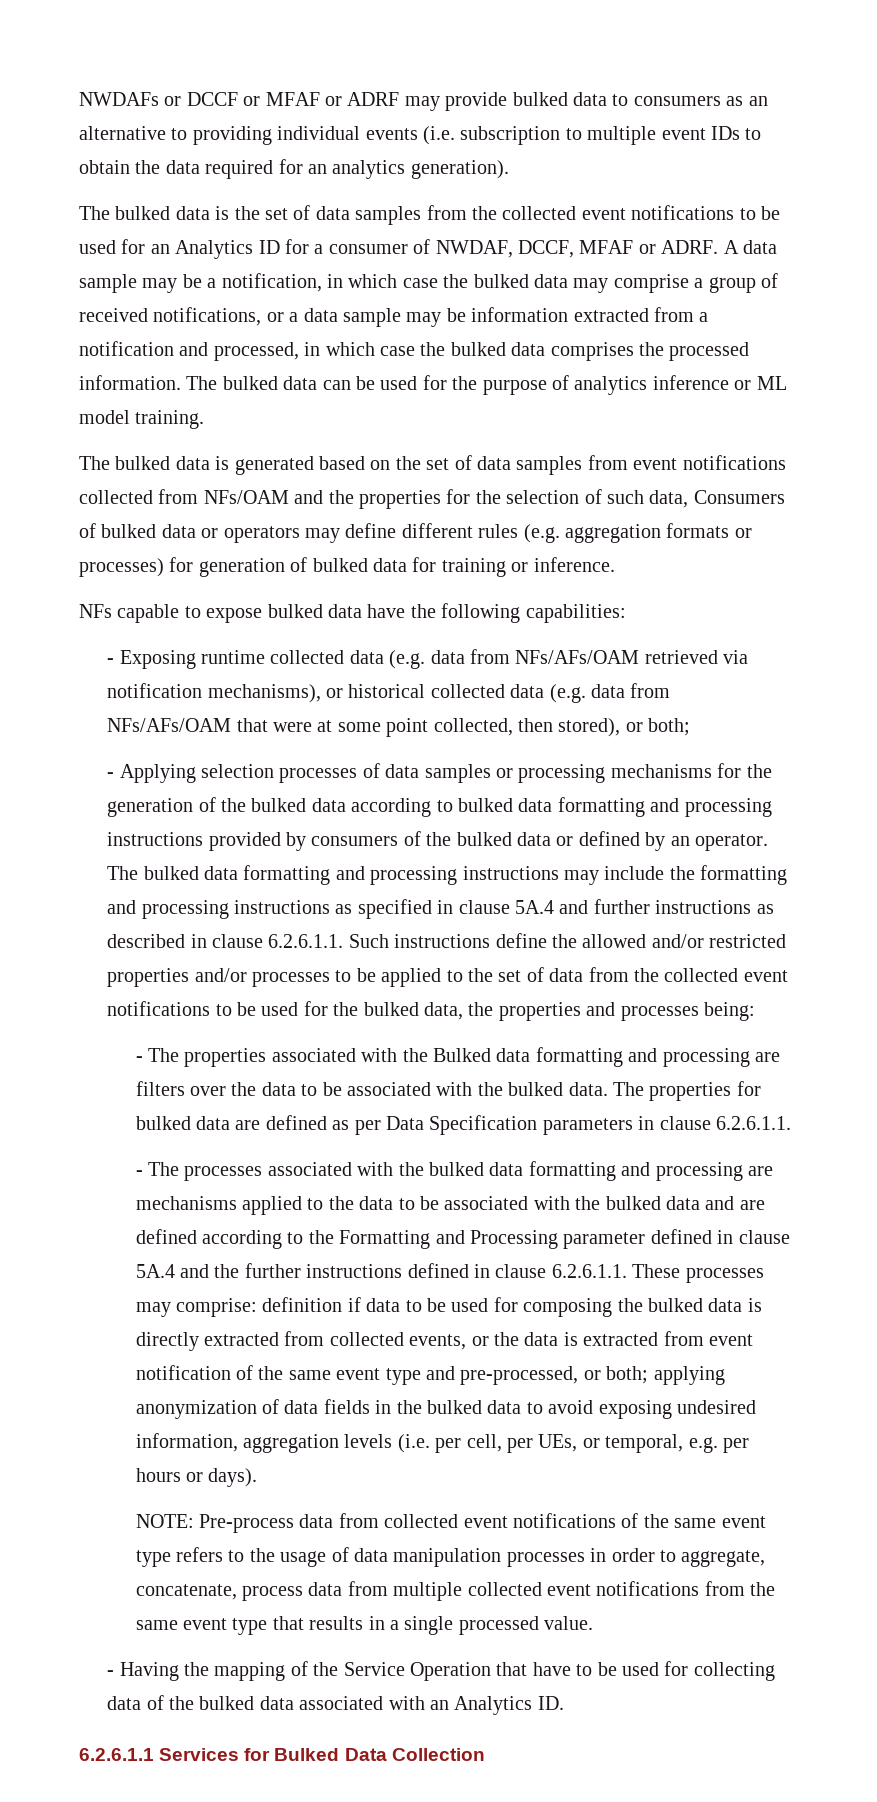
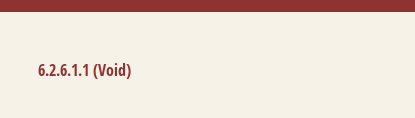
[79,92,768,111] [79,126,762,145] [79,159,509,179] [79,205,780,225] [79,239,777,259] [79,273,778,293] [79,307,709,327] [79,341,750,361] [79,375,787,395] [79,410,205,429] [79,455,786,475] [79,489,785,509] [79,523,752,543] [79,557,615,577] [79,603,626,623] [107,649,749,669] [107,683,671,703] [107,718,691,737] [107,763,772,783] [107,797,772,817] [107,831,769,851] [107,865,788,885] [107,899,774,919] [107,933,787,948] [107,967,788,987] [107,1001,756,1021] [135,1047,780,1067] [135,1081,761,1101] [135,1115,791,1135] [135,1161,773,1181] [135,1196,765,1215] [135,1229,790,1249] [135,1263,764,1283] [135,1297,762,1317] [135,1331,753,1351] [135,1365,725,1385] [135,1399,756,1419] [135,1433,749,1453] [135,1468,258,1487] [135,1513,766,1533] [135,1547,766,1567] [135,1581,776,1601] [135,1616,594,1635] [107,1661,775,1681] [107,1695,564,1715] [79,1748,485,1761] NWDAFs or DCCF or MFAF or ADRF may provide bulked data to consumers as an alternative to providing individual events (i.e. subscription to multiple event IDs to obtain the data required for an analytics generation). // The bulked data is the set of data samples from the collected event notifications to be used for an Analytics ID for a consumer of NWDAF, DCCF, MFAF or ADRF. A data sample may be a notification, in which case the bulked data may comprise a group of received notifications, or a data sample may be information extracted from a notification and processed, in which case the bulked data comprises the processed information. The bulked data can be used for the purpose of analytics inference or ML model training. // The bulked data is generated based on the set of data samples from event notifications collected from NFs/OAM and the properties for the selection of such data, Consumers of bulked data or operators may define different rules (e.g. aggregation formats or processes) for generation of bulked data for training or inference. // NFs capable to expose bulked data have the following capabilities: // - Exposing runtime collected data (e.g. data from NFs/AFs/OAM retrieved via notification mechanisms), or historical collected data (e.g. data from NFs/AFs/OAM that were at some point collected, then stored), or both; // - Applying selection processes of data samples or processing mechanisms for the generation of the bulked data according to bulked data formatting and processing instructions provided by consumers of the bulked data or defined by an operator. The bulked data formatting and processing instructions may include the formatting and processing instructions as specified in clause 5A.4 and further instructions as described in clause 6.2.6.1.1. Such instructions define the allowed and/or restricted properties and/or processes to be applied to the set of data from the collected event notifications to be used for the bulked data, the properties and processes being: // - The properties associated with the Bulked data formatting and processing are filters over the data to be associated with the bulked data. The properties for bulked data are defined as per Data Specification parameters in clause 6.2.6.1.1. // - The processes associated with the bulked data formatting and processing are mechanisms applied to the data to be associated with the bulked data and are defined according to the Formatting and Processing parameter defined in clause 5A.4 and the further instructions defined in clause 6.2.6.1.1. These processes may comprise: definition if data to be used for composing the bulked data is directly extracted from collected events, or the data is extracted from event notification of the same event type and pre-processed, or both; applying anonymization of data fields in the bulked data to avoid exposing undesired information, aggregation levels (i.e. per cell, per UEs, or temporal, e.g. per hours or days). // NOTE: Pre-process data from collected event notifications of the same event type refers to the usage of data manipulation processes in order to aggregate, concatenate, process data from multiple collected event notifications from the same event type that results in a single processed value. // - Having the mapping of the Service Operation that have to be used for collecting data of the bulked data associated with an Analytics ID. // 6.2.6.1.1 Services for Bulked Data Collection -> [38,63,132,79] 6.2.6.1.1 (Void)

